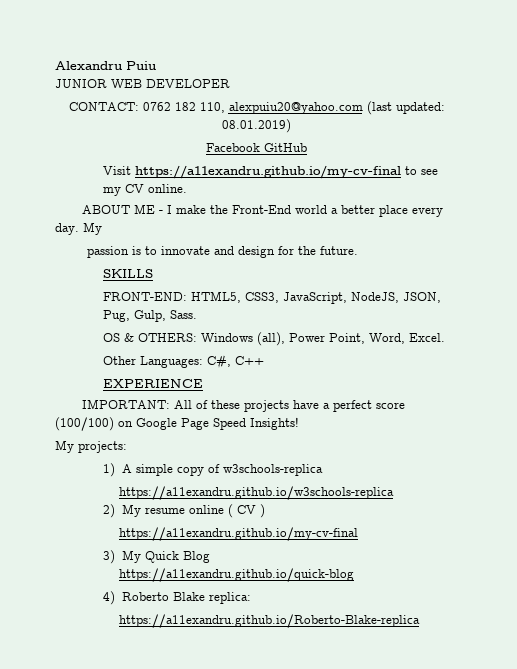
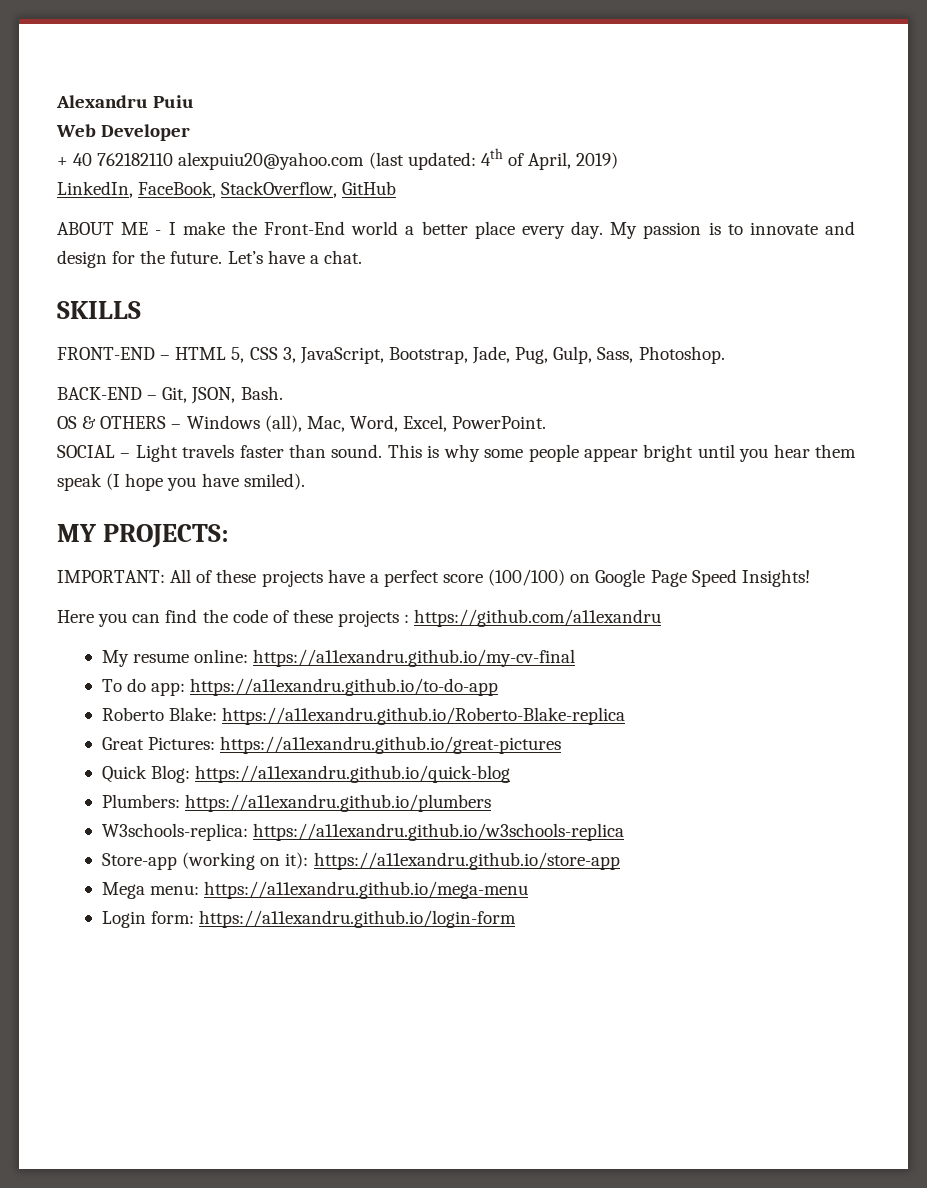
[55,79,230,88] [68,101,445,115] [222,119,291,133] [206,143,307,152] [103,165,439,179] [103,184,188,196] JUNIOR WEB DEVELOPER // CONTACT: 0762 182 110, alexpuiu20@yahoo.com (last updated: 08.01.2019) // Facebook GitHub // Visit https://a11exandru.github.io/my-cv-final to see my CV online. -> [56,124,191,141] [57,148,619,170] [57,181,397,198] Web Developer // + 40 762182110 alexpuiu20@yahoo.com (last updated: 4th of April, 2019) // LinkedIn, FaceBook, StackOverflow, GitHub
(102, 228) // -> (638, 230) none
[103,269,154,278] [103,291,442,304] [103,310,198,322] [103,332,446,346] [103,355,265,369] [103,379,204,388] // SKILLS // FRONT-END: HTML5, CSS3, JavaScript, NodeJS, JSON, Pug, Gulp, Sass. // OS & OTHERS: Windows (all), Power Point, Word, Excel. // Other Languages: C#, C++ // EXPERIENCE -> [227,250,362,264] [57,301,141,319] [57,346,725,364] [57,386,283,404] [57,415,547,432] [57,444,856,462] [57,473,305,491] [57,524,230,548] Let’s have a chat. // SKILLS // FRONT-END – HTML 5, CSS 3, JavaScript, Bootstrap, Jade, Pug, Gulp, Sass, Photoshop. // BACK-END – Git, JSON, Bash. // OS & OTHERS – Windows (all), Mac, Word, Excel, PowerPoint. // SOCIAL – Light travels faster than sound. This is why some people appear bright until you hear them speak (I hope you have smiled). // MY PROJECTS:
[55,440,127,453] [103,463,323,477] [119,486,395,500] [103,504,265,518] [119,527,359,541] [103,550,210,564] [119,568,355,582] [103,591,251,605] [119,614,421,628] My projects: // 1) A simple copy of w3schools-replica // https://a11exandru.github.io/w3schools-replica // 2) My resume online ( CV ) // https://a11exandru.github.io/my-cv-final // 3) My Quick Blog // https://a11exandru.github.io/quick-blog // 4) Roberto Blake replica: // https://a11exandru.github.io/Roberto-Blake-replica -> [57,609,662,627] [102,649,576,667] [102,678,499,696] [102,707,626,725] [102,736,562,754] [102,765,511,783] [102,794,492,812] [102,823,625,841] [102,852,620,870] [102,881,529,899] [102,910,517,928] Here you can find the code of these projects : https://github.com/a11exandru // My resume online: https://a11exandru.github.io/my-cv-final // To do app: https://a11exandru.github.io/to-do-app // Roberto Blake: https://a11exandru.github.io/Roberto-Blake-replica // Great Pictures: https://a11exandru.github.io/great-pictures // Quick Blog: https://a11exandru.github.io/quick-blog // Plumbers: https://a11exandru.github.io/plumbers // W3schools-replica: https://a11exandru.github.io/w3schools-replica // Store-app (working on it): https://a11exandru.github.io/store-app // Mega menu: https://a11exandru.github.io/mega-menu // Login form: https://a11exandru.github.io/login-form

